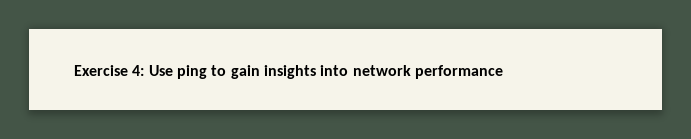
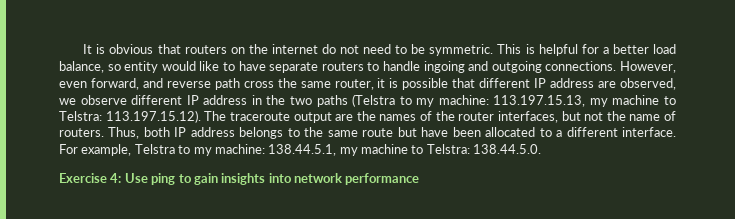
(74, 70) none -> [83,44,677,56] [59,61,677,73] [59,78,676,90] [59,94,676,107] [59,110,676,123] [59,127,677,139] [59,144,542,156] It is obvious that routers on the internet do not need to be symmetric. This is helpful for a better load balance, so entity would like to have separate routers to handle ingoing and outgoing connections. However, even forward, and reverse path cross the same router, it is possible that different IP address are observed, we observe different IP address in the two paths (Telstra to my machine: 113.197.15.13, my machine to Telstra: 113.197.15.12). The traceroute output are the names of the router interfaces, but not the name of routers. Thus, both IP address belongs to the same route but have been allocated to a different interface. For example, Telstra to my machine: 138.44.5.1, my machine to Telstra: 138.44.5.0. //

